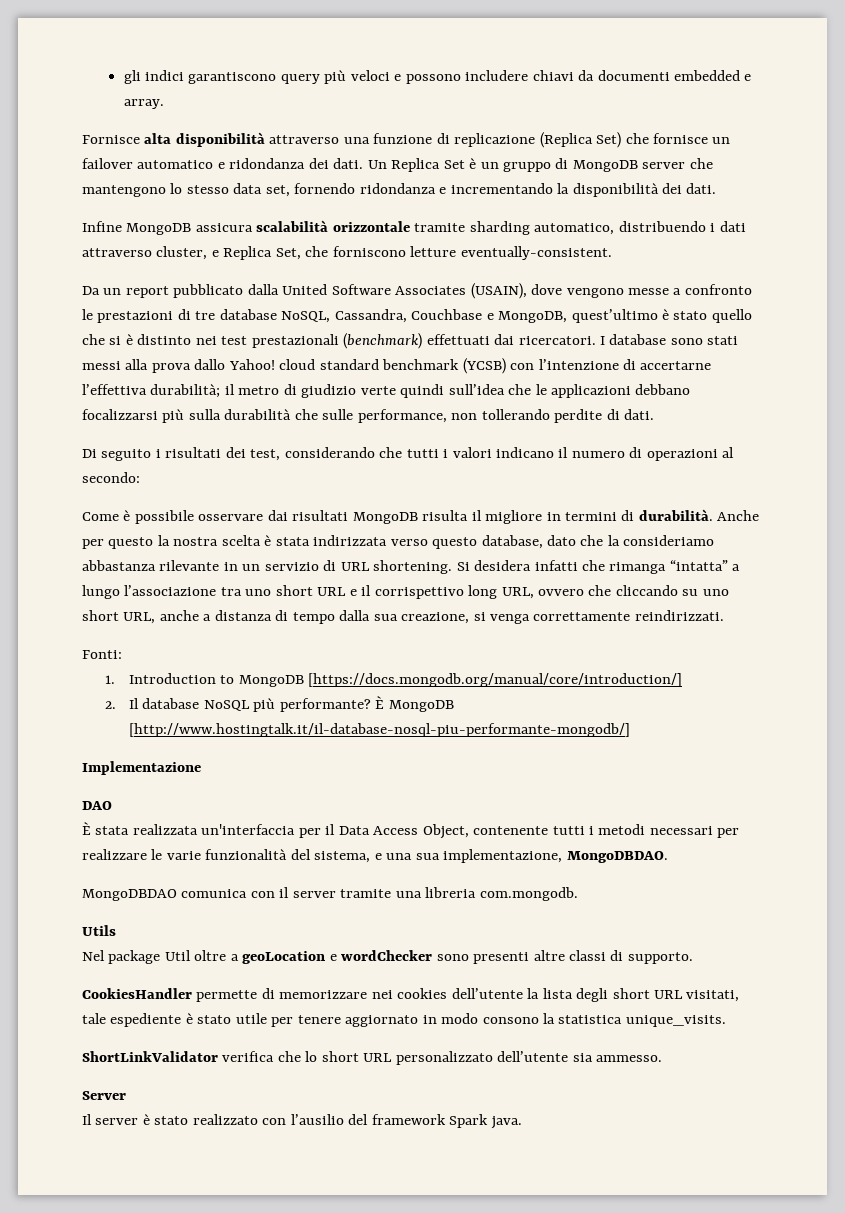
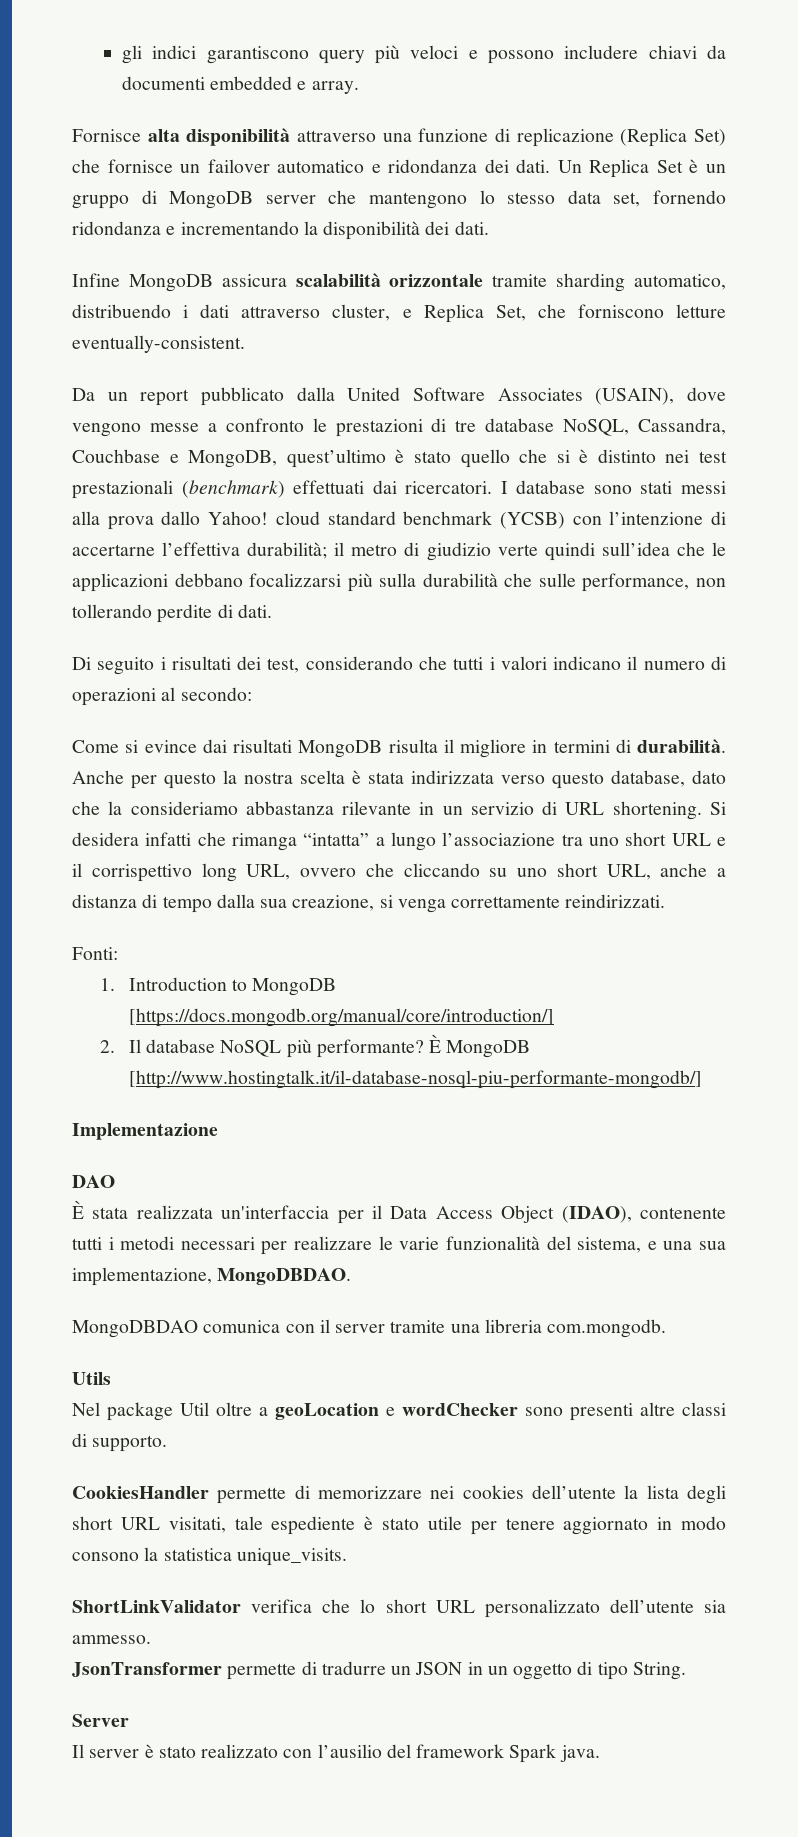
[123,510,264,524] è possibile osservare -> [125,740,197,753] si evince
[422,824,469,839] Object, -> [501,1205,632,1223] Object (IDAO),
(663, 1058) none -> [72,1661,686,1680] // JsonTransformer permette di tradurre un JSON in un oggetto di tipo String.

